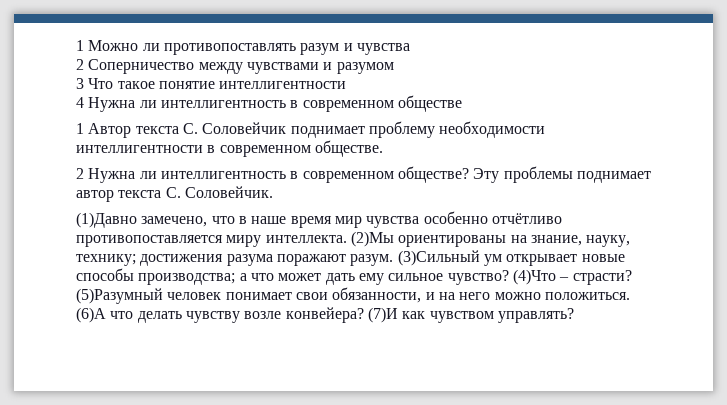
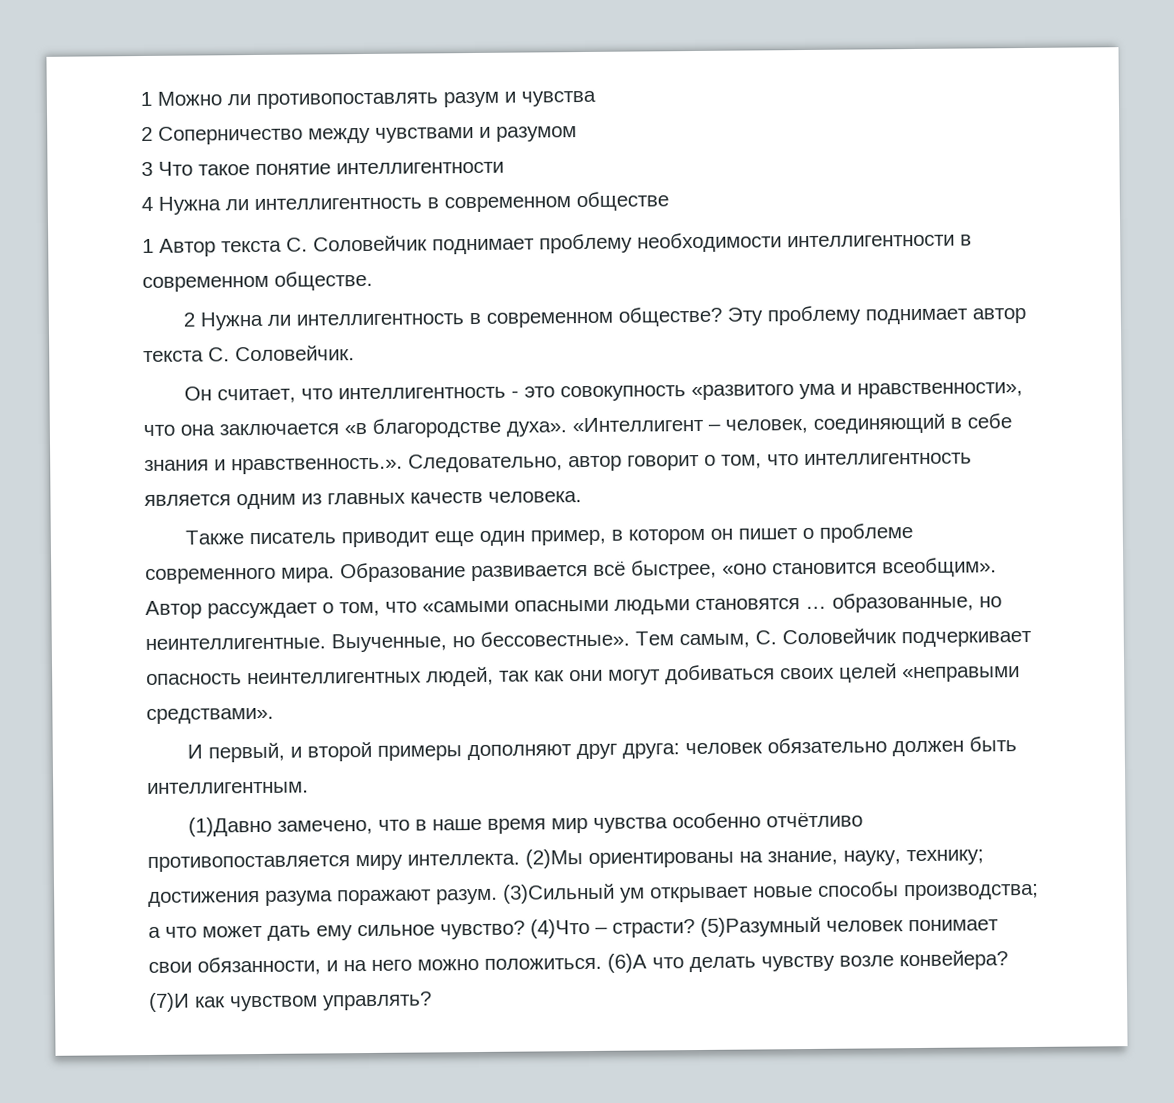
[503,166,573,183] проблемы -> [766,305,861,326] проблему
(273, 192) none -> [183,382,1023,404] [143,413,1012,438] [144,452,972,475] [144,491,582,510] [184,523,913,548] [145,557,997,585] [145,592,1002,620] [145,628,1032,653] [146,663,1020,687] [146,707,274,725] [186,736,1017,763] [147,781,309,795] // Он считает, что интеллигентность - это совокупность «развитого ума и нравственности», что она заключается «в благородстве духа». «Интеллигент – человек, соединяющий в себе знания и нравственность.». Следовательно, автор говорит о том, что интеллигентность является одним из главных качеств человека. // Также писатель приводит еще один пример, в котором он пишет о проблеме современного мира. Образование развивается всё быстрее, «оно становится всеобщим». Автор рассуждает о том, что «самыми опасными людьми становятся … образованные, но неинтеллигентные. Выученные, но бессовестные». Тем самым, С. Соловейчик подчеркивает опасность неинтеллигентных людей, так как они могут добиваться своих целей «неправыми средствами». // И первый, и второй примеры дополняют друг друга: человек обязательно должен быть интеллигентным.

